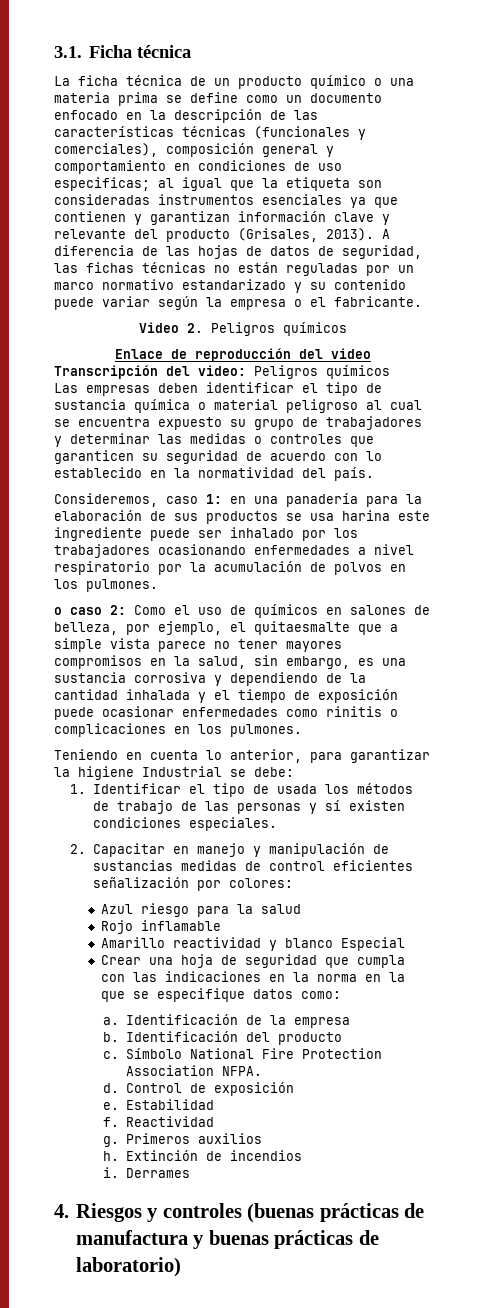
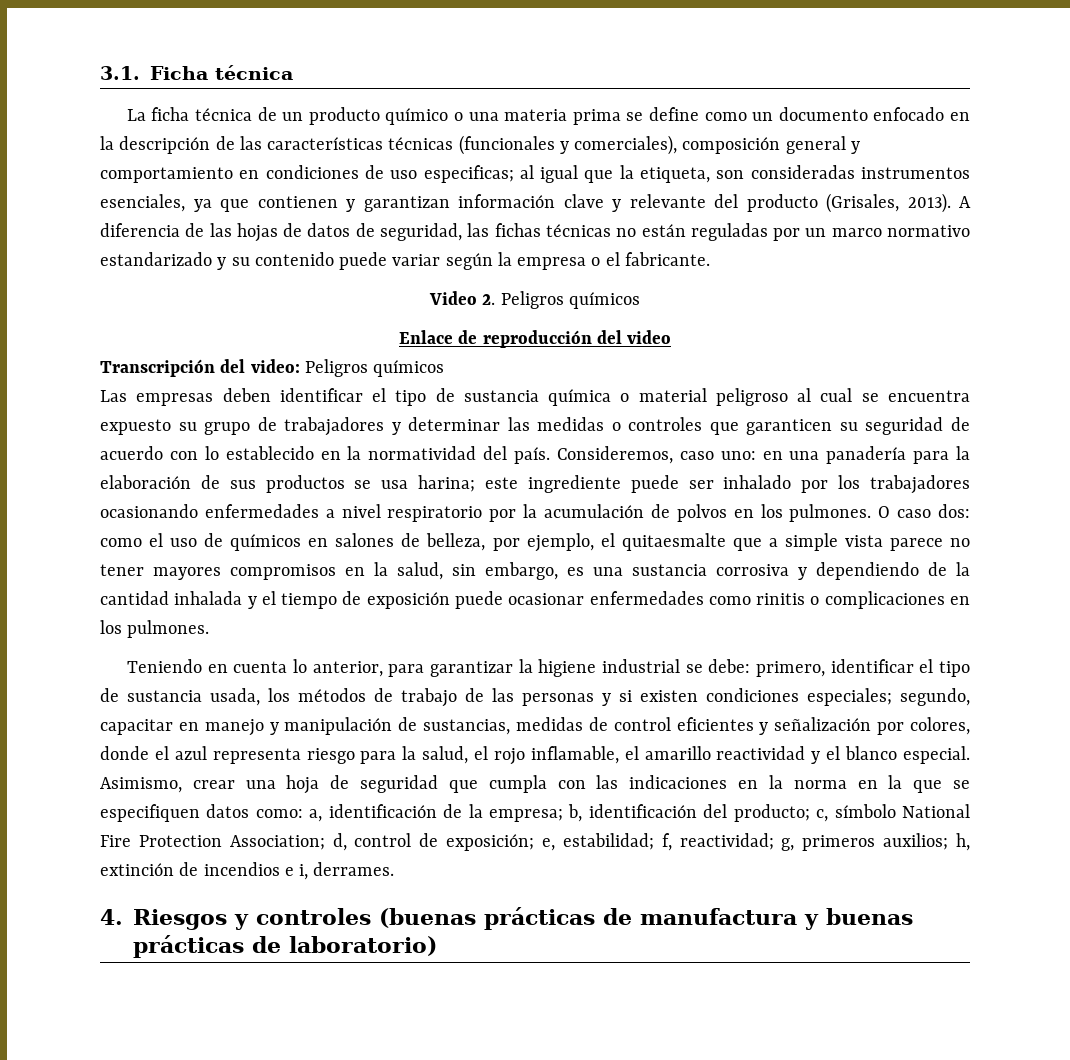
[286,177,350,191] etiqueta -> [640,167,711,183] etiqueta,
[262,194,342,205] esenciales -> [100,194,185,212] esenciales,
(374, 474) // -> (550, 455) none
[206,494,222,504] 1: -> [720,451,756,460] uno:
[342,510,390,521] harina -> [418,475,476,492] harina;
[54,605,166,615] // o caso 2: Como -> [878,504,971,518] [100,538,142,547] O caso dos: como
[142,766,222,777] Industrial -> [601,659,680,673] industrial
[70,783,317,797] // 1. Identificar el tipo de usada -> [755,659,970,677] [100,688,260,706] primero, identificar el tipo de sustancia usada,
[324,800,341,811] sí -> [619,690,632,702] si
[188,817,277,831] [70,843,165,857] especiales. // 2. Capacitar -> [807,688,970,706] [100,719,173,735] especiales; segundo, capacitar
[92,860,173,871] sustancias -> [423,719,511,735] sustancias,
(413, 865) none -> [759,722,769,735] y
[228,878,293,888] [101,903,302,917] [101,920,222,934] [101,937,406,951] [101,955,142,965] colores: // Azul riesgo para la salud // Rojo inflamable // Amarillo reactividad y blanco Especial // Crear -> [910,717,971,735] [100,746,970,765] [100,777,235,793] colores, donde el azul representa riesgo para la salud, el rojo inflamable, el amarillo reactividad y el blanco especial. Asimismo, crear
[157,988,246,1002] especifique -> [100,804,200,822] especifiquen
[103,1014,350,1028] [103,1031,342,1045] [103,1048,382,1059] [125,1065,262,1076] [103,1082,294,1096] [103,1099,214,1110] [103,1116,214,1127] [103,1133,262,1147] [103,1150,198,1161] // a. Identificación de la empresa // b. Identificación del producto // c. Símbolo National Fire Protection Association NFPA. // d. Control de exposición // e. Estabilidad // f. Reactividad // g. Primeros auxilios // h. Extinción -> [309,804,971,822] [100,833,971,851] [100,863,174,876] a, identificación de la empresa; b, identificación del producto; c, símbolo National Fire Protection Association; d, control de exposición; e, estabilidad; f, reactividad; g, primeros auxilios; h, extinción
[103,1167,190,1178] // i. Derrames -> [284,862,395,880] e i, derrames.

